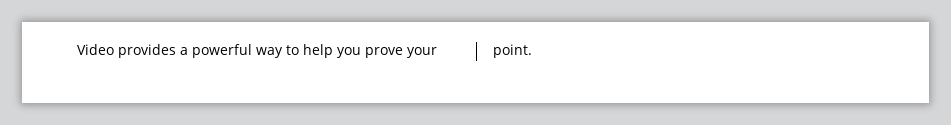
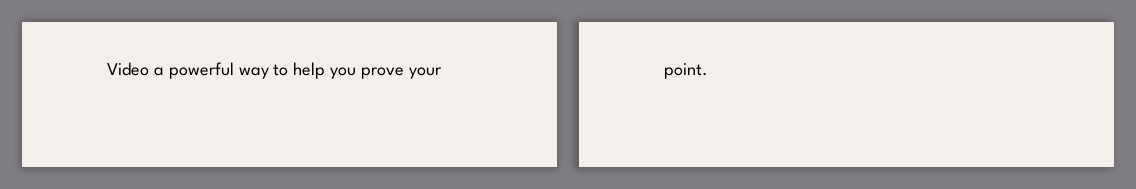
[118,44,176,58] provides -> (149, 69) none

